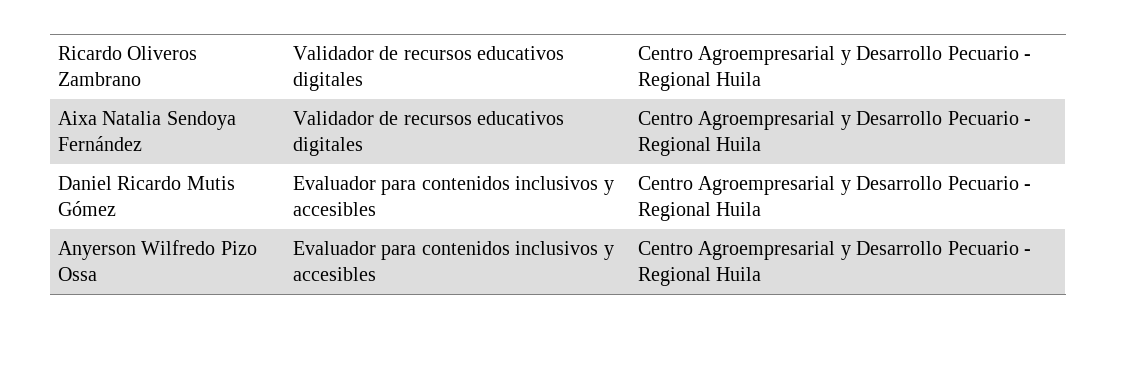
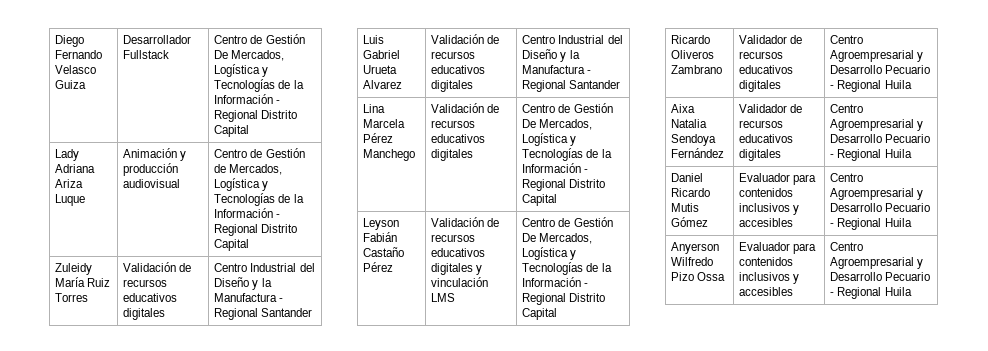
(58, 53) none -> [55,35,85,47] [55,50,103,59] [55,65,97,74] [55,80,87,89] [123,35,192,44] [123,50,170,59] [214,34,305,44] [214,50,285,61] [214,64,269,77] [214,79,304,92] [214,94,281,104] [214,110,298,122] [214,125,250,137] [55,149,80,161] [55,164,96,173] [55,179,84,188] [55,194,86,206] [123,148,187,161] [123,163,179,176] [123,179,181,188] [214,148,305,158] [214,164,283,175] [214,178,269,191] [214,193,304,206] [214,208,281,218] [214,224,298,236] [214,239,250,251] [55,263,93,275] [55,277,111,287] [55,293,89,302] [123,262,192,272] [123,279,168,287] [123,293,178,302] [123,308,166,320] [214,263,315,272] [214,277,272,290] [214,293,284,302] [214,308,313,320] [363,35,385,44] [363,50,401,59] [363,65,398,74] [363,80,403,89] [431,34,500,44] [431,51,476,59] [431,65,486,74] [431,80,474,92] [522,35,623,44] [522,49,580,62] [522,65,592,74] [522,80,621,92] [363,104,386,113] [363,119,406,128] [363,133,394,143] [363,149,416,161] [431,103,500,113] [431,120,476,128] [431,134,486,143] [431,149,474,161] [522,103,613,113] [522,119,593,130] [522,133,577,146] [522,148,612,161] [522,163,589,173] [522,179,606,191] [522,194,558,206] [363,218,400,230] [363,232,398,242] [363,247,405,257] [363,262,394,272] [431,217,500,227] [431,234,476,242] [431,248,486,257] [431,263,483,275] [431,277,489,287] [431,293,456,302] [522,217,613,227] [522,233,593,244] [522,247,577,260] [522,262,612,275] [522,277,589,287] [522,293,606,305] [522,308,558,320] Diego Fernando Velasco Guiza | Desarrollador Fullstack | Centro de Gestión De Mercados, Logística y Tecnologías de la Información - Regional Distrito Capital // Lady Adriana Ariza Luque | Animación y producción audiovisual | Centro de Gestión de Mercados, Logística y Tecnologías de la Información - Regional Distrito Capital // Zuleidy María Ruiz Torres | Validación de recursos educativos digitales | Centro Industrial del Diseño y la Manufactura - Regional Santander // Luis Gabriel Urueta Alvarez | Validación de recursos educativos digitales | Centro Industrial del Diseño y la Manufactura - Regional Santander // Lina Marcela Pérez Manchego | Validación de recursos educativos digitales | Centro de Gestión De Mercados, Logística y Tecnologías de la Información - Regional Distrito Capital // Leyson Fabián Castaño Pérez | Validación de recursos educativos digitales y vinculación LMS | Centro de Gestión De Mercados, Logística y Tecnologías de la Información - Regional Distrito Capital //

